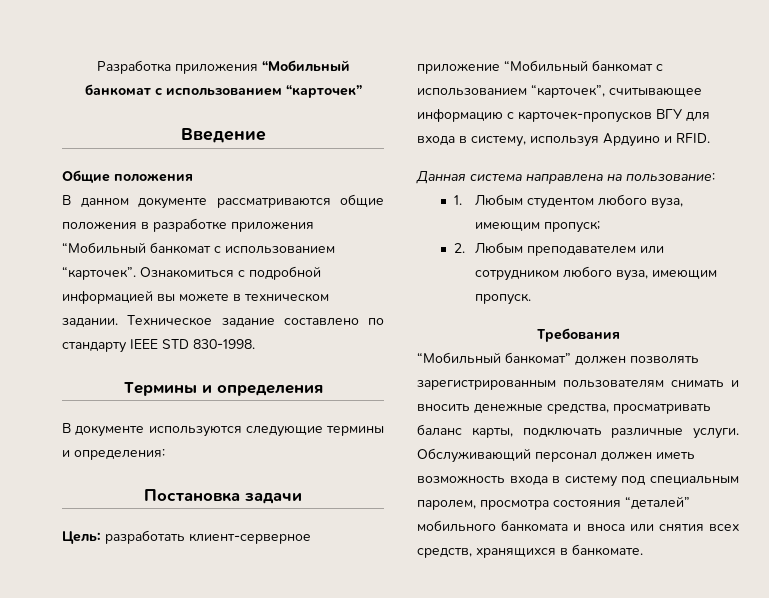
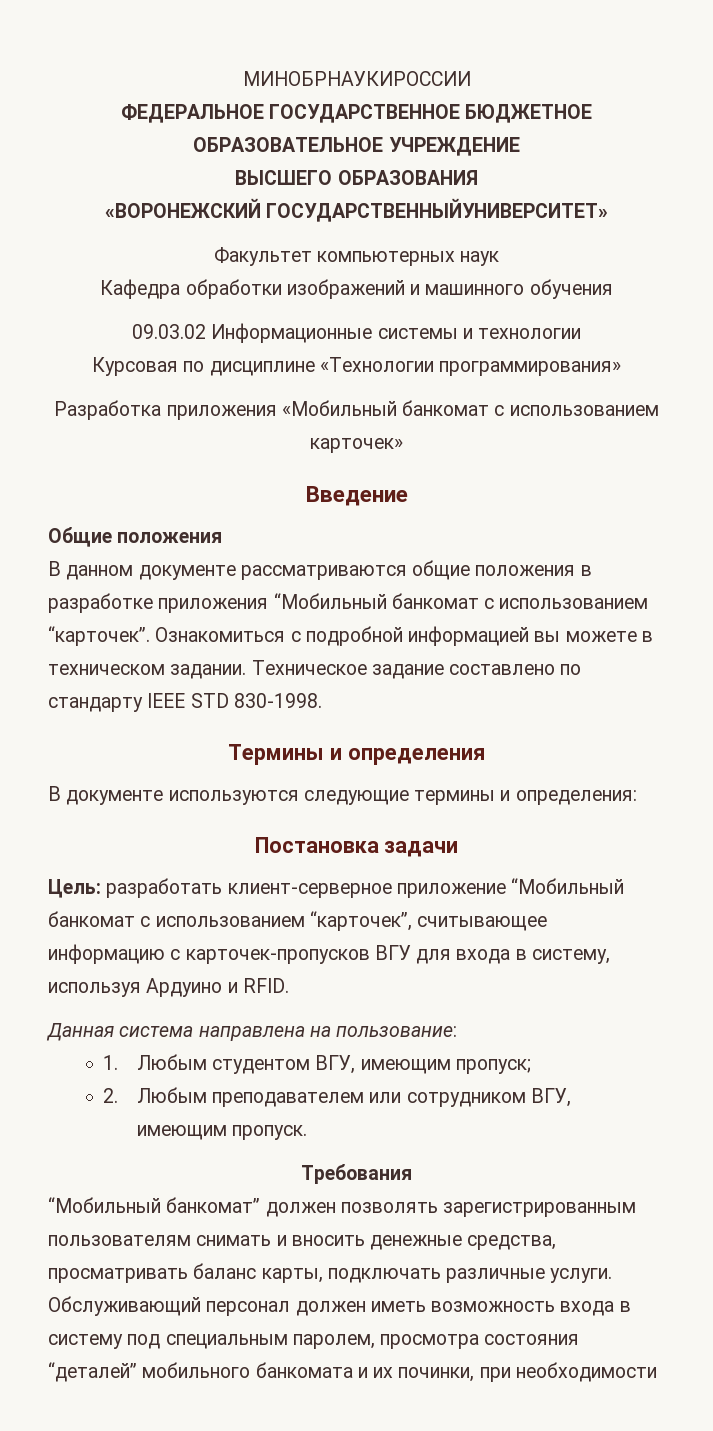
(96, 67) none -> [242,71,471,86] [120,104,593,123] [193,137,520,156] [235,170,478,185] [104,198,609,222] [213,247,500,266] [100,279,613,299] [131,323,582,343] [91,357,622,376] МИНОБРНАУКИРОССИИ // ФЕДЕРАЛЬНОЕ ГОСУДАРСТВЕННОЕ БЮДЖЕТНОЕ ОБРАЗОВАТЕЛЬНОЕ УЧРЕЖДЕНИЕ // ВЫСШЕГО ОБРАЗОВАНИЯ // «ВОРОНЕЖСКИЙ ГОСУДАРСТВЕННЫЙУНИВЕРСИТЕТ» // Факультет компьютерных наук // Кафедра обработки изображений и машинного обучения // 09.03.02 Информационные системы и технологии // Курсовая по дисциплине «Технологии программирования» //
[261,60,350,72] [84,84,362,98] “Мобильный банкомат с использованием “карточек” -> [281,400,659,416] [310,438,403,453] «Мобильный банкомат с использованием карточек»
[597,194,684,209] любого вуза, -> [315,1055,356,1074] ВГУ,
[562,266,649,281] любого вуза, -> [530,1088,571,1107] ВГУ,
[586,524,739,532] [417,544,643,558] вноса или снятия всех средств, хранящихся в банкомате. -> [373,1362,657,1382] их починки, при необходимости

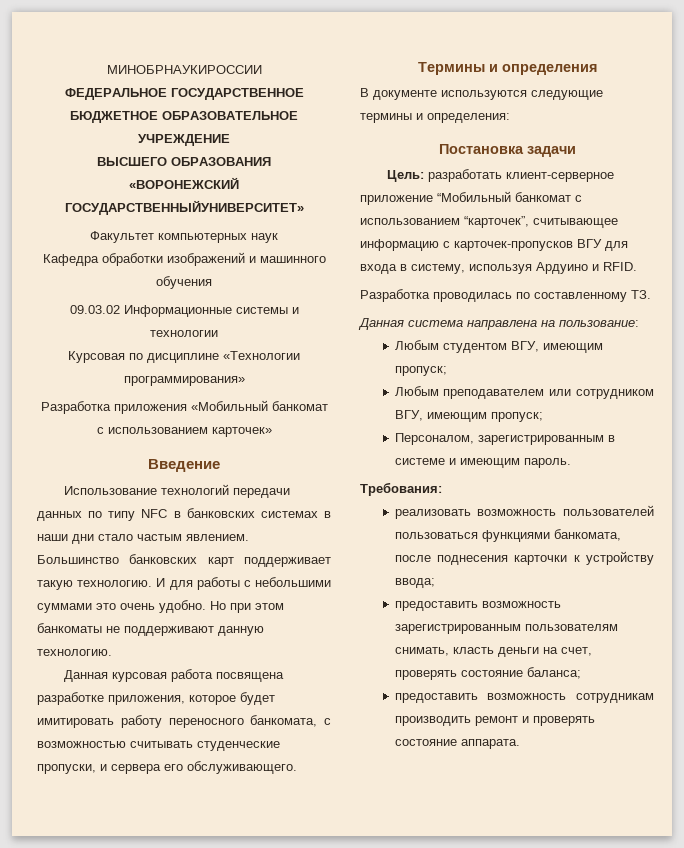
[48,527,223,547] [48,560,592,580] [48,593,649,613] [48,626,653,646] [48,660,582,679] [48,693,322,712] Общие положения // В данном документе рассматриваются общие положения в разработке приложения “Мобильный банкомат с использованием “карточек”. Ознакомиться с подробной информацией вы можете в техническом задании. Техническое задание составлено по стандарту IEEE STD 830-1998. -> [63,484,290,498] [37,508,331,521] [37,534,249,544] [37,554,331,567] [37,577,331,590] [37,600,284,613] [37,623,264,636] [37,649,112,656] [63,669,284,682] [37,692,275,705] [37,715,331,728] [37,741,280,751] [37,761,297,774] Использование технологий передачи данных по типу NFC в банковских системах в наши дни стало частым явлением. Большинство банковских карт поддерживает такую технологию. И для работы с небольшими суммами это очень удобно. Но при этом банкоматы не поддерживают данную технологию. // Данная курсовая работа посвящена разработке приложения, которое будет имитировать работу переносного банкомата, с возможностью считывать студенческие пропуски, и сервера его обслуживающего.
(289, 985) none -> [360,289,651,302] // Разработка проводилась по составленному ТЗ.
[103,1055,119,1070] 1. -> (639, 323) none
[103,1088,119,1103] 2. -> (447, 371) none
[232,1125,308,1140] [301,1164,412,1184] [48,1197,637,1217] [48,1235,557,1250] [48,1263,613,1283] [48,1296,631,1316] [48,1334,580,1349] [48,1362,657,1382] пропуск. // Требования // “Мобильный банкомат” должен позволять зарегистрированным пользователям снимать и вносить денежные средства, просматривать баланс карты, подключать различные услуги. Обслуживающий персонал должен иметь возможность входа в систему под специальным паролем, просмотра состояния “деталей” мобильного банкомата и их починки, при необходимости -> [490,412,543,422] [394,433,615,445] [394,458,571,468] [360,482,442,496] [394,505,654,519] [394,529,621,542] [394,551,654,565] [394,578,435,588] [394,601,561,611] [394,624,618,634] [394,647,592,657] [394,667,581,680] [394,693,654,703] [394,716,595,726] [394,739,520,749] пропуск; // Персоналом, зарегистрированным в системе и имеющим пароль. // Требования: // реализовать возможность пользователей пользоваться функциями банкомата, после поднесения карточки к устройству ввода; // предоставить возможность зарегистрированным пользователям снимать, класть деньги на счет, проверять состояние баланса; // предоставить возможность сотрудникам производить ремонт и проверять состояние аппарата.

